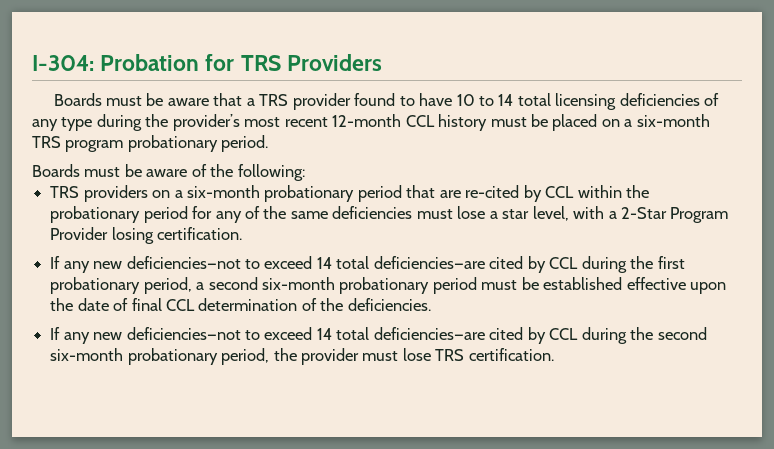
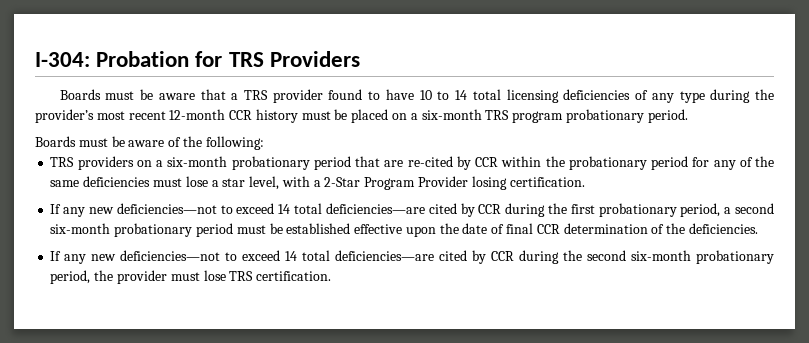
[405,115,435,127] CCL -> [229,110,253,120] CCR
[545,186,575,198] CCL -> [475,157,499,167] CCR
[549,257,579,269] CCL -> [478,204,502,214] CCR
[165,299,195,311] CCL -> [536,224,560,234] CCR
[549,328,579,340] CCL -> [491,251,515,261] CCR

